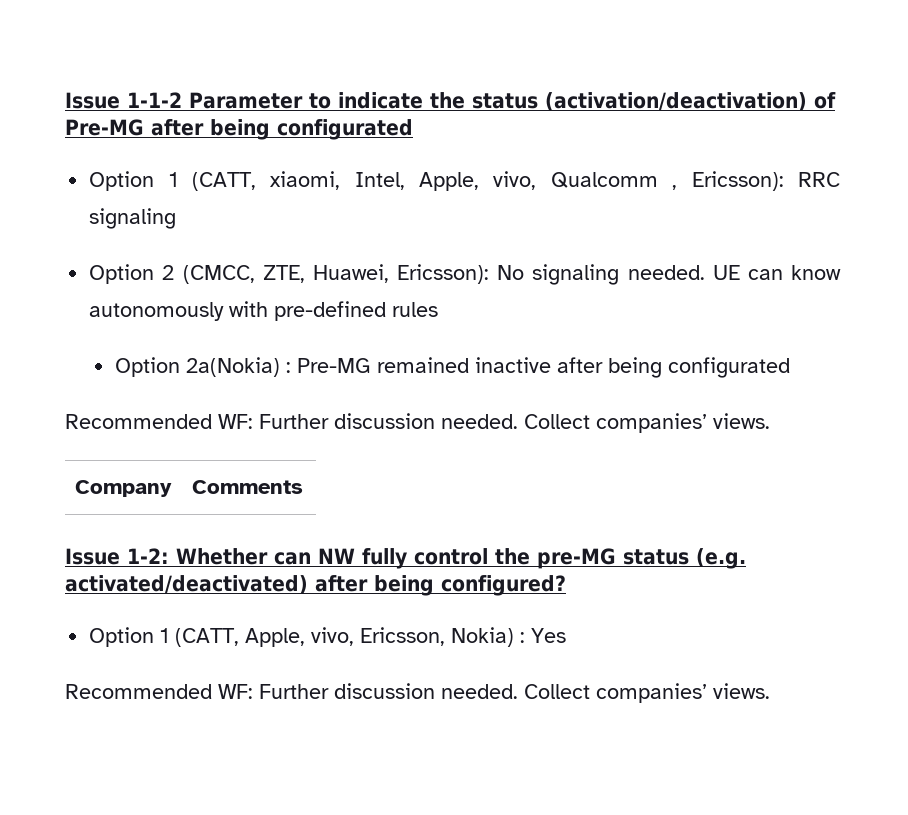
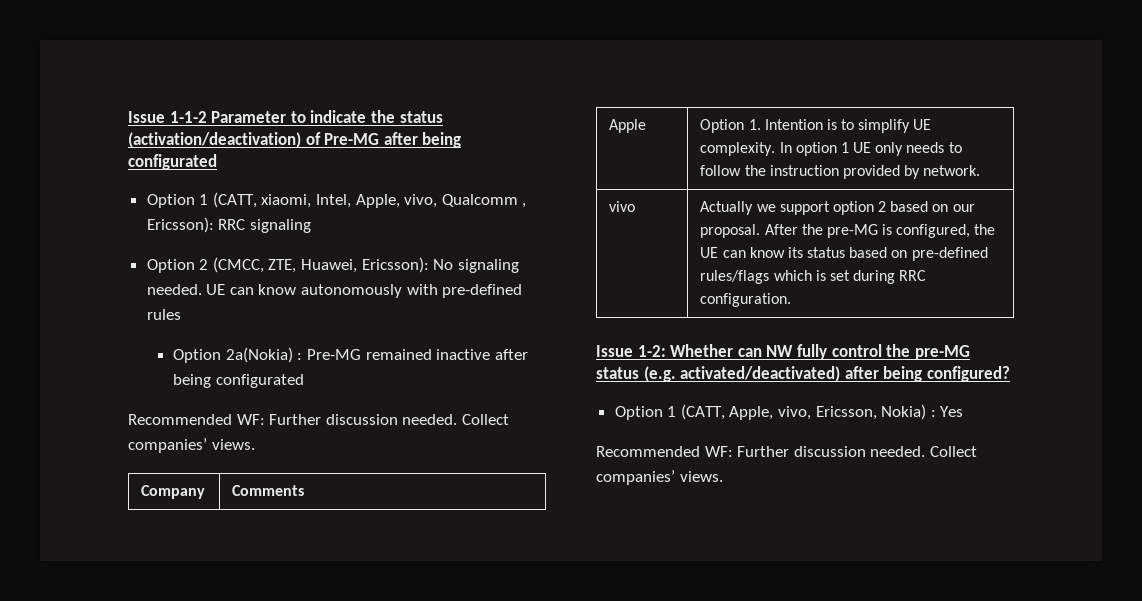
(304, 487) none -> [609,119,647,133] [700,119,932,133] [700,142,962,156] [700,165,981,179] [609,201,636,212] [700,201,975,215] [700,224,996,238] [700,247,988,261] [700,270,927,284] [700,293,792,307] // Apple | Option 1. Intention is to simplify UE complexity. In option 1 UE only needs to follow the instruction provided by network. // vivo | Actually we support option 2 based on our proposal. After the pre-MG is configured, the UE can know its status based on pre-defined rules/flags which is set during RRC configuration.

